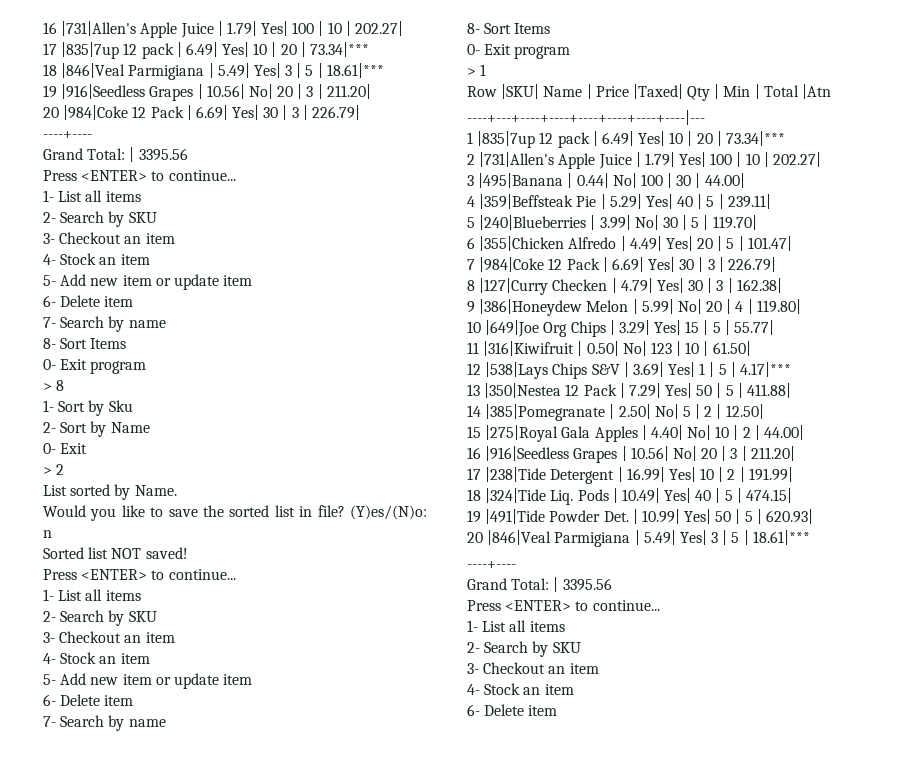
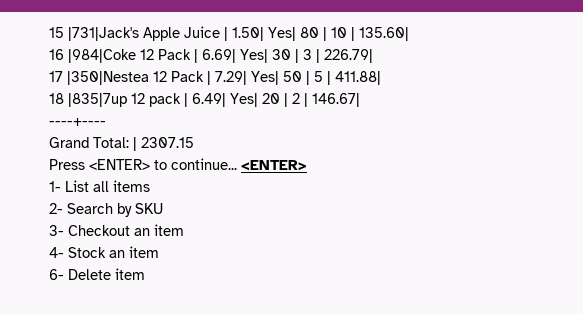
[43,21,404,38] [43,42,370,59] [43,63,384,80] [43,84,371,101] [43,107,59,118] 16 |731|Allen's Apple Juice | 1.79| Yes| 100 | 10 | 202.27| // 17 |835|7up 12 pack | 6.49| Yes| 10 | 20 | 73.34|*** // 18 |846|Veal Parmigiana | 5.49| Yes| 3 | 5 | 18.61|*** // 19 |916|Seedless Grapes | 10.56| No| 20 | 3 | 211.20| // 20 -> [49,26,409,41] [49,49,64,60] 15 |731|Jack's Apple Juice | 1.50| Yes| 80 | 10 | 135.60| // 16
[43,131,92,139] [43,147,188,162] [43,170,236,181] [43,190,141,202] [43,211,157,227] [43,232,175,244] [43,253,150,265] [43,274,253,290] [43,295,134,307] [43,316,166,332] [43,338,127,349] [43,359,147,374] [43,380,65,391] [43,400,133,416] [43,421,150,437] [43,443,88,454] [43,464,65,475] [43,484,177,500] [43,505,427,521] [43,530,52,538] [43,547,188,559] [43,569,236,580] [43,589,141,601] [43,610,157,626] [43,631,175,643] [43,652,150,664] [43,673,253,689] [43,694,134,706] [43,715,166,731] [467,23,551,34] [467,44,571,59] [467,64,487,76] [467,84,832,101] [467,110,705,125] [467,131,786,148] [467,152,822,169] [467,173,745,188] [467,194,771,209] [467,215,757,230] [467,236,792,251] [467,257,777,272] [467,278,782,295] [467,299,801,316] [467,320,775,337] [467,341,751,356] [467,362,792,379] [467,384,480,396] ----+---- // Grand Total: | 3395.56 // Press <ENTER> to continue... // 1- List all items // 2- Search by SKU // 3- Checkout an item // 4- Stock an item // 5- Add new item or update item // 6- Delete item // 7- Search by name // 8- Sort Items // 0- Exit program // > 8 // 1- Sort by Sku // 2- Sort by Name // 0- Exit // > 2 // List sorted by Name. // Would you like to save the sorted list in file? (Y)es/(N)o: n // Sorted list NOT saved! // Press <ENTER> to continue... // 1- List all items // 2- Search by SKU // 3- Checkout an item // 4- Stock an item // 5- Add new item or update item // 6- Delete item // 7- Search by name // 8- Sort Items // 0- Exit program // > 1 // Row |SKU| Name | Price |Taxed| Qty | Min | Total |Atn // ----+---+----+----+----+----+----+----|--- // 1 |835|7up 12 pack | 6.49| Yes| 10 | 20 | 73.34|*** // 2 |731|Allen's Apple Juice | 1.79| Yes| 100 | 10 | 202.27| // 3 |495|Banana | 0.44| No| 100 | 30 | 44.00| // 4 |359|Beffsteak Pie | 5.29| Yes| 40 | 5 | 239.11| // 5 |240|Blueberries | 3.99| No| 30 | 5 | 119.70| // 6 |355|Chicken Alfredo | 4.49| Yes| 20 | 5 | 101.47| // 7 |984|Coke 12 Pack | 6.69| Yes| 30 | 3 | 226.79| // 8 |127|Curry Checken | 4.79| Yes| 30 | 3 | 162.38| // 9 |386|Honeydew Melon | 5.99| No| 20 | 4 | 119.80| // 10 |649|Joe Org Chips | 3.29| Yes| 15 | 5 | 55.77| // 11 |316|Kiwifruit | 0.50| No| 123 | 10 | 61.50| // 12 |538|Lays Chips S&V | 3.69| Yes| 1 | 5 | 4.17|*** // 13 -> [49,71,63,82] 17
[467,404,764,421] [467,425,805,442] [467,446,795,463] [467,467,793,484] [467,488,793,505] [467,509,814,524] [467,530,810,547] [467,561,516,569] [467,577,612,592] [467,600,660,611] 14 |385|Pomegranate | 2.50| No| 5 | 2 | 12.50| // 15 |275|Royal Gala Apples | 4.40| No| 10 | 2 | 44.00| // 16 |916|Seedless Grapes | 10.56| No| 20 | 3 | 211.20| // 17 |238|Tide Detergent | 16.99| Yes| 10 | 2 | 191.99| // 18 |324|Tide Liq. Pods | 10.49| Yes| 40 | 5 | 474.15| // 19 |491|Tide Powder Det. | 10.99| Yes| 50 | 5 | 620.93| // 20 |846|Veal Parmigiana | 5.49| Yes| 3 | 5 | 18.61|*** // ----+---- // Grand Total: | 3395.56 // Press <ENTER> to continue... -> [49,93,360,107] [49,118,106,126] [49,137,194,151] [49,158,307,171] 18 |835|7up 12 pack | 6.49| Yes| 20 | 2 | 146.67| // ----+---- // Grand Total: | 2307.15 // Press <ENTER> to continue... <ENTER>

